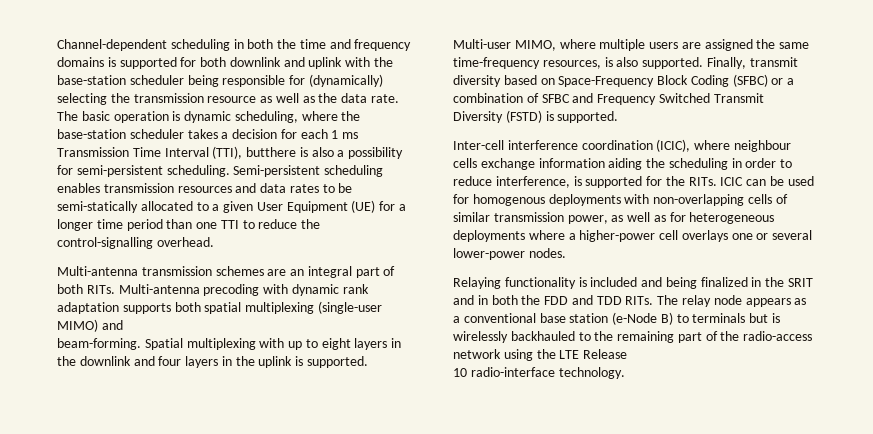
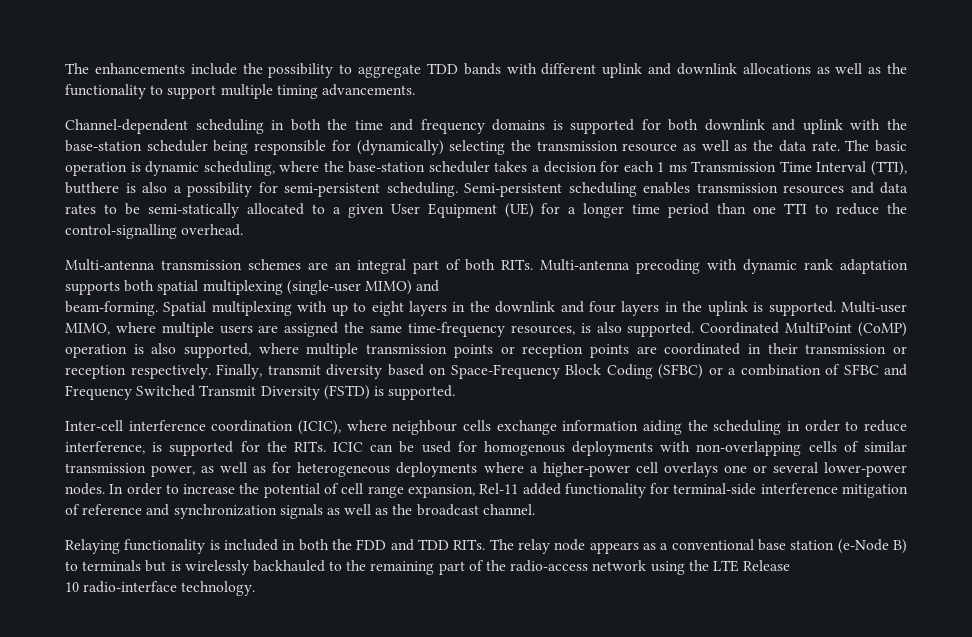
(57, 45) none -> [65,63,908,78] [65,84,415,99] The enhancements include the possibility to aggregate TDD bands with different uplink and downlink allocations as well as the functionality to support multiple timing advancements. //
(704, 63) none -> [700,322,908,337] [65,343,907,358] [65,364,211,379] Coordinated MultiPoint (CoMP) operation is also supported, where multiple transmission points or reception points are coordinated in their transmission or reception respectively.
[453,277,814,289] [453,295,474,305] // Relaying functionality is included and being finalized in the SRIT and -> [109,483,908,498] [65,504,535,519] [65,539,278,554] In order to increase the potential of cell range expansion, Rel-11 added functionality for terminal-side interference mitigation of reference and synchronization signals as well as the broadcast channel. // Relaying functionality is included

